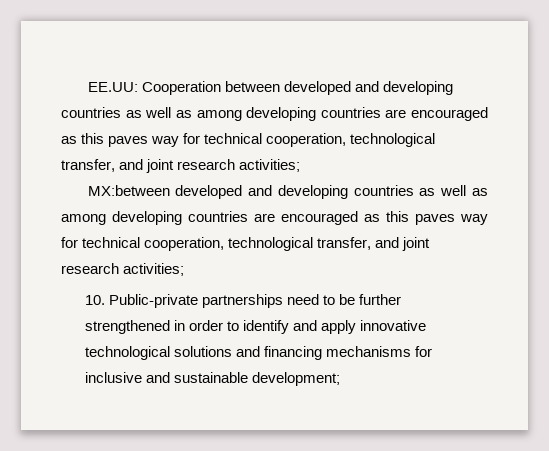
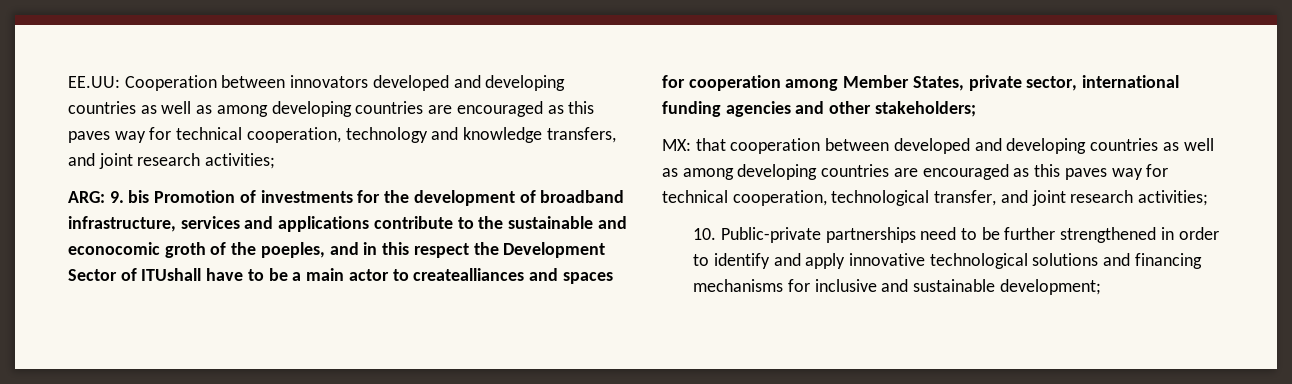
(280, 86) none -> [290,75,369,88] innovators
[350,133,436,147] [61,159,301,173] [87,185,170,196] technological transfer, and joint research activities; // MX:between -> [345,127,616,143] [68,153,276,169] [68,190,625,206] [68,216,627,232] [68,242,606,258] [68,268,613,284] [662,75,1180,91] [662,101,976,117] [662,138,890,154] technology and knowledge transfers, and joint research activities; // ARG: 9. bis Promotion of investments for the development of broadband infrastructure, services and applications contribute to the sustainable and econocomic groth of the poeples, and in this respect the Development Sector of ITUshall have to be a main actor to createalliances and spaces for cooperation among Member States, private sector, international funding agencies and other stakeholders; // MX: that cooperation between

